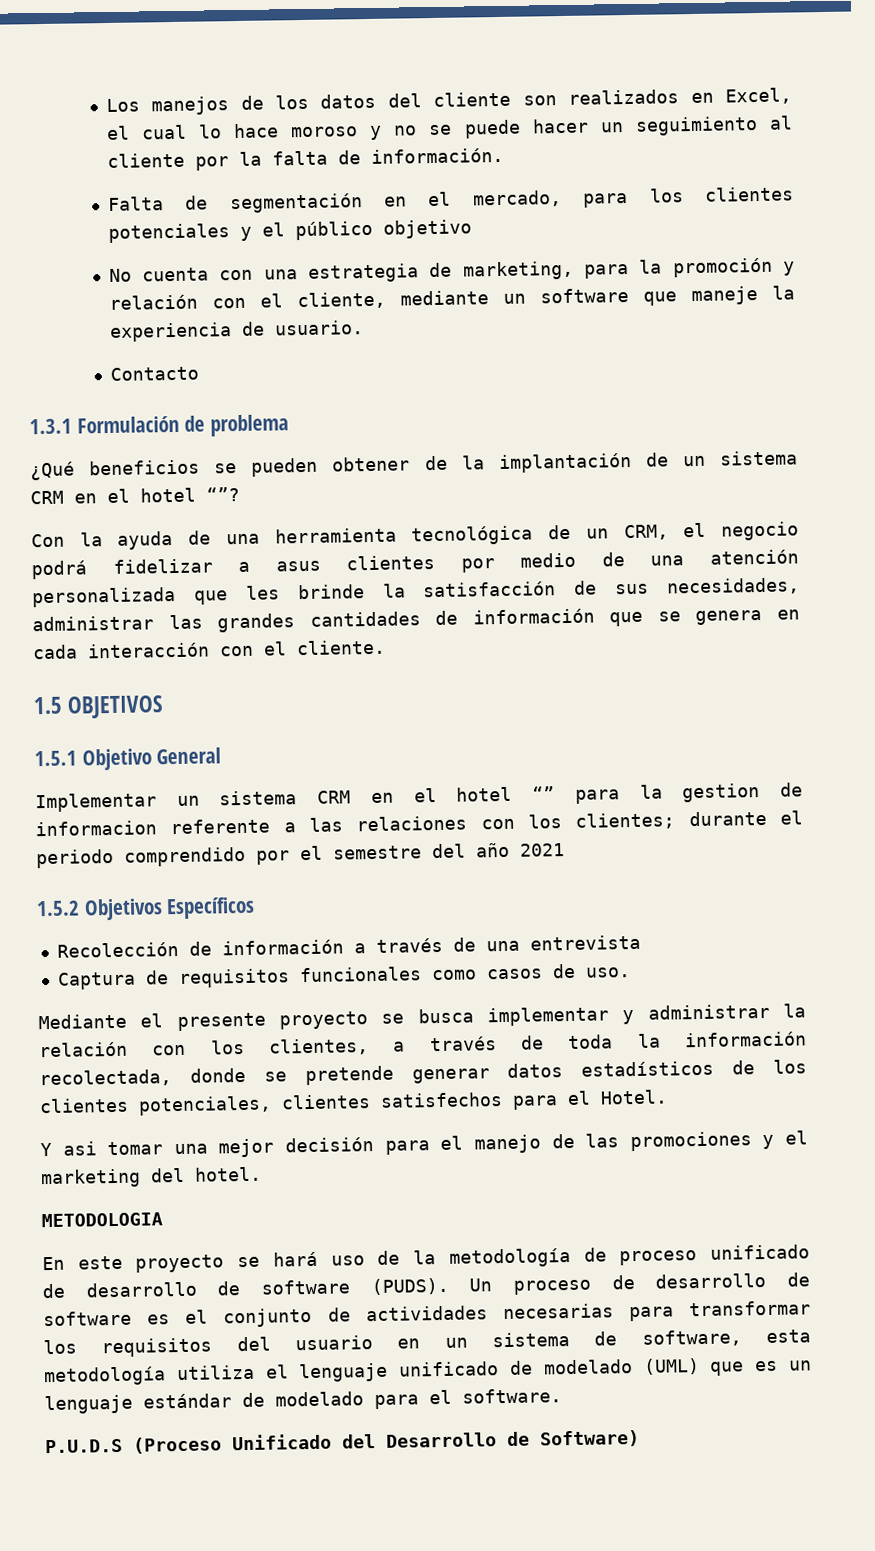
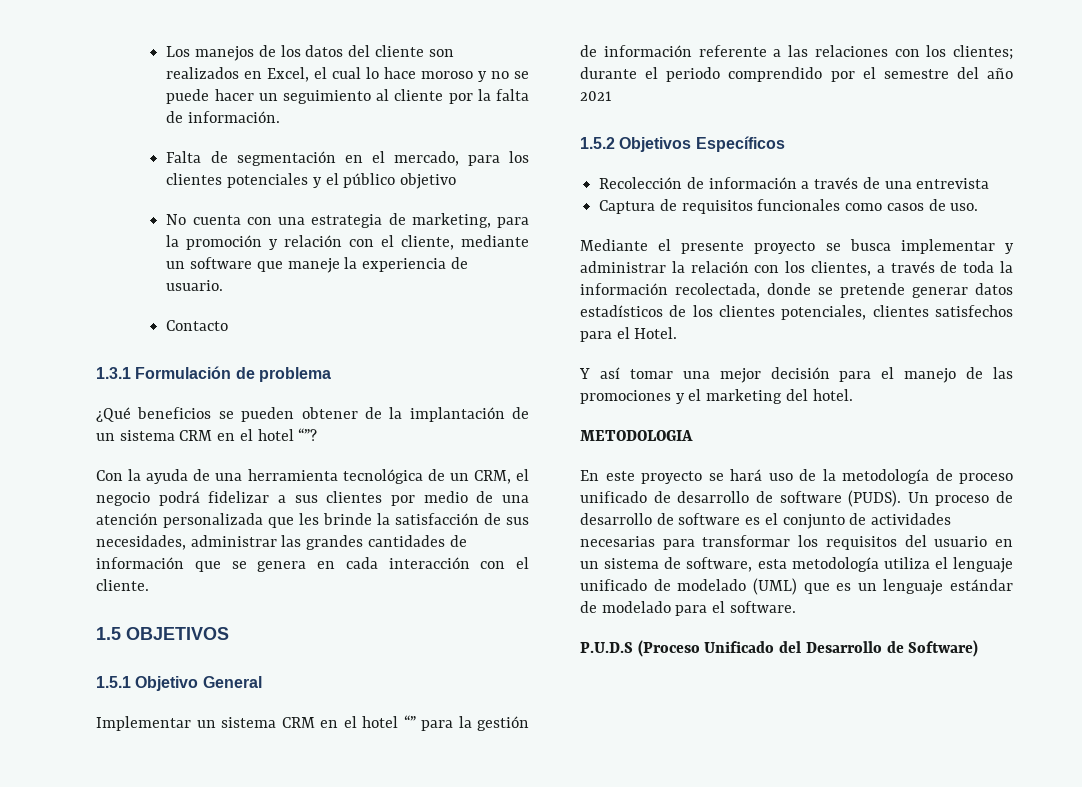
[275,560,321,572] asus -> [294,495,318,503] sus
[682,782,804,803] [35,820,157,837] gestion de informacion -> [477,716,529,731] [580,45,692,57] gestión de información
[62,1141,97,1156] asi -> [599,367,620,379] así

